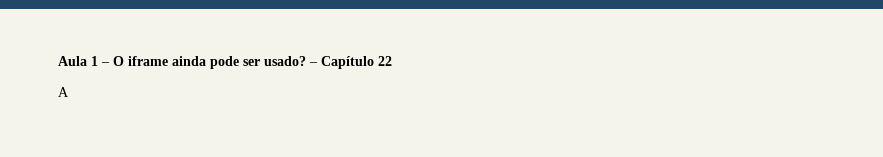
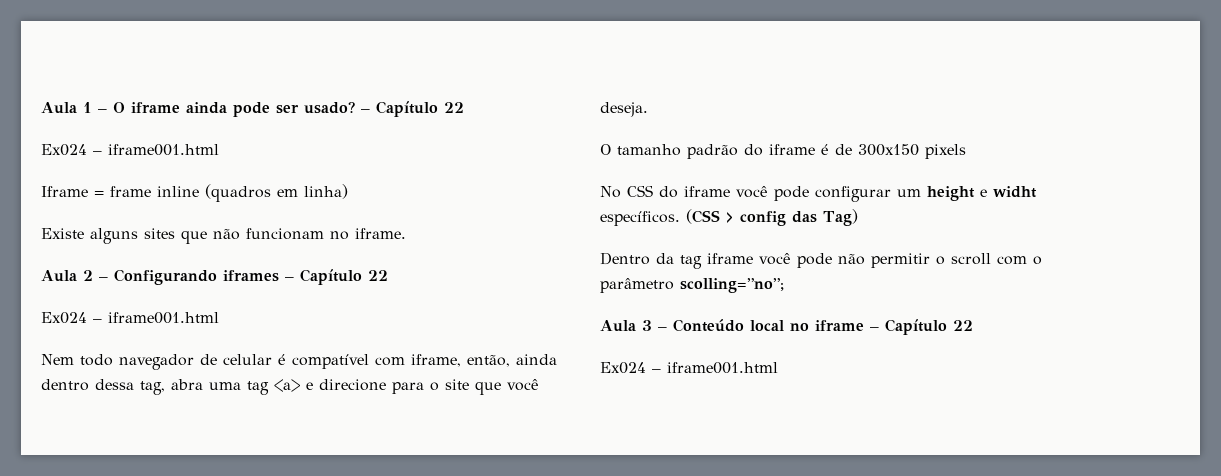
[58,87,69,97] A -> [41,144,219,156] [41,184,348,202] [41,228,406,244] [41,269,388,285] [41,312,219,324] [41,354,557,370] [41,379,539,395] [600,102,648,117] [600,144,966,159] [600,185,1037,202] [600,209,858,226] [600,252,1042,269] [600,278,784,293] [600,319,973,335] [600,362,778,374] Ex024 – iframe001.html // Iframe = frame inline (quadros em linha) // Existe alguns sites que não funcionam no iframe. // Aula 2 – Configurando iframes – Capítulo 22 // Ex024 – iframe001.html // Nem todo navegador de celular é compatível com iframe, então, ainda dentro dessa tag, abra uma tag <a> e direcione para o site que você deseja. // O tamanho padrão do iframe é de 300x150 pixels // No CSS do iframe você pode configurar um height e widht específicos. (CSS > config das Tag) // Dentro da tag iframe você pode não permitir o scroll com o parâmetro scolling=”no”; // Aula 3 – Conteúdo local no iframe – Capítulo 22 // Ex024 – iframe001.html

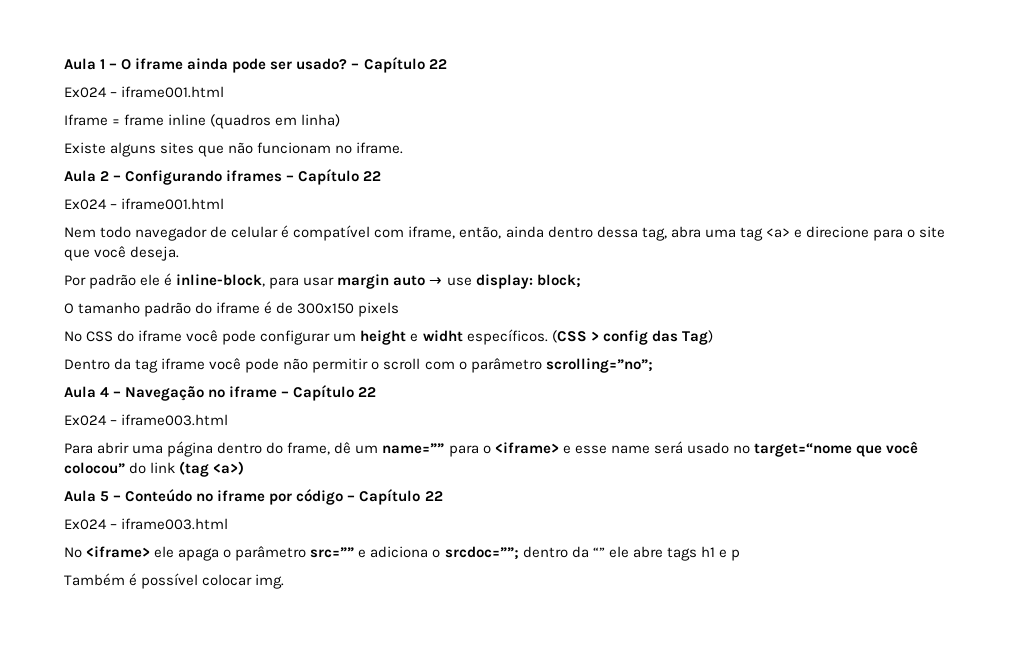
(648, 109) none -> [64,273,581,289] // Por padrão ele é inline-block, para usar margin auto → use display: block;
[680,278,784,293] [600,319,784,332] scolling=”no”; // Aula 3 – Conteúdo local -> [545,358,653,373] [64,386,205,401] scrolling=”no”; // Aula 4 – Navegação
[667,362,778,374] iframe001.html -> [121,414,229,426] [64,441,919,457] [64,461,245,477] [64,489,443,505] [64,518,229,530] [64,546,740,561] [64,573,285,589] iframe003.html // Para abrir uma página dentro do frame, dê um name=”” para o <iframe> e esse name será usado no target=“nome que você colocou” do link (tag <a>) // Aula 5 – Conteúdo no iframe por código – Capítulo 22 // Ex024 – iframe003.html // No <iframe> ele apaga o parâmetro src=”” e adiciona o srcdoc=””; dentro da “” ele abre tags h1 e p // Também é possível colocar img.

